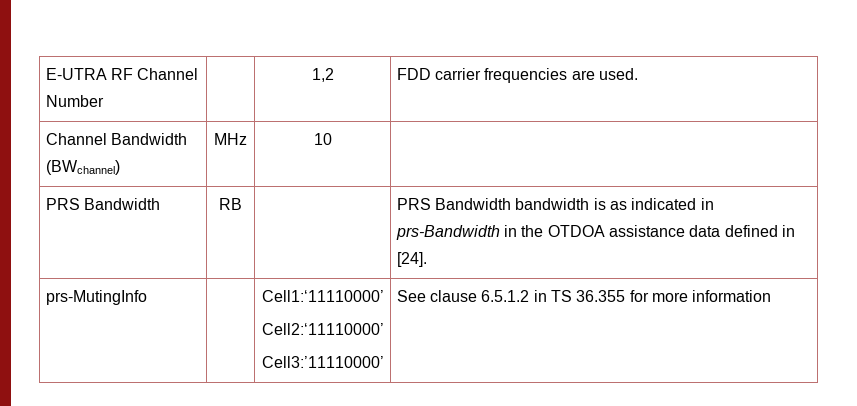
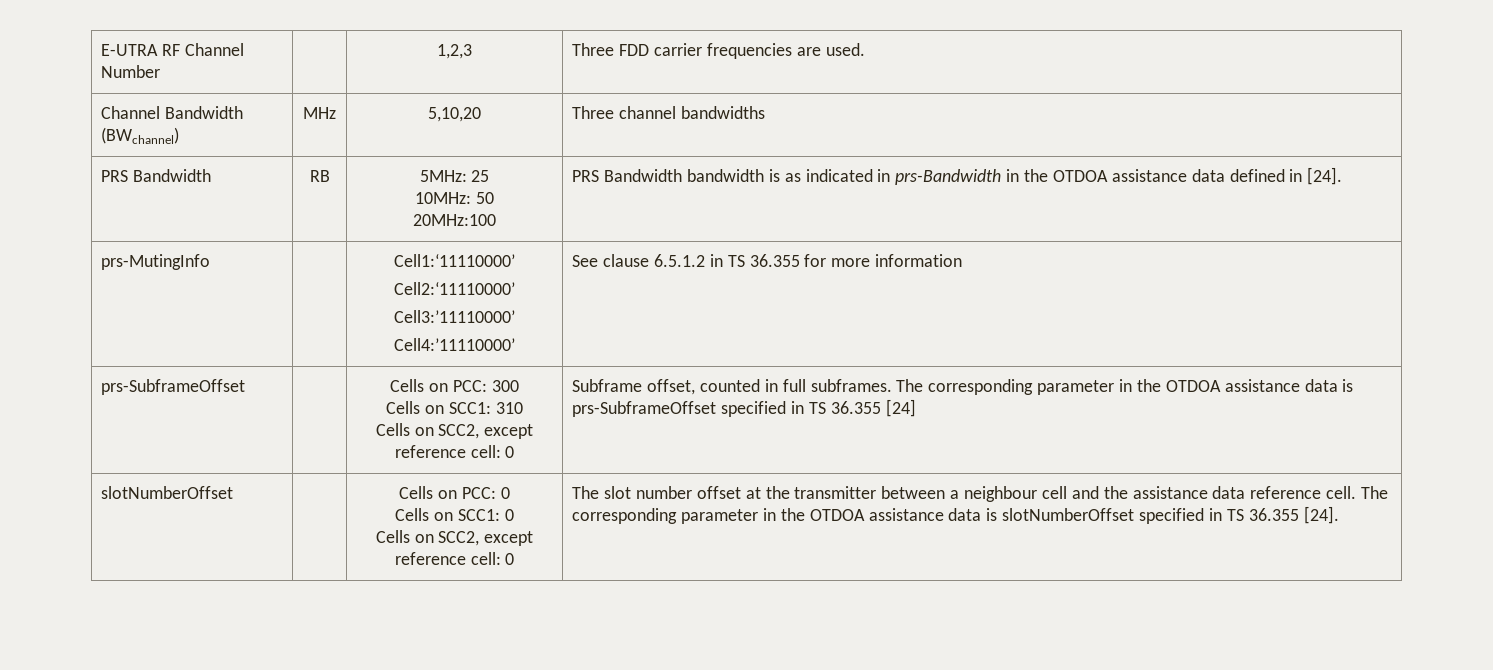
[311,68,334,82] 1,2 | -> [437,44,472,59] [572,43,615,56] 1,2,3 | Three
[313,133,332,145] 10 | -> [428,107,481,122] [572,106,766,119] 5,10,20 | Three channel bandwidths
(242, 204) none -> [419,170,490,182] [415,192,494,204] [413,214,496,226] 5MHz: 25 // 10MHz: 50 // 20MHz:100
(384, 362) none -> [394,338,515,351] // Cell4:’11110000’
(772, 296) none -> [101,379,246,395] [390,379,519,392] [386,401,523,414] [375,423,534,439] [394,445,515,458] [572,379,1354,395] [572,399,916,417] [101,486,234,499] [399,486,510,499] [395,508,514,521] [375,530,534,546] [394,552,515,565] [572,486,1388,502] [572,506,1339,524] // prs-SubframeOffset | | Cells on PCC: 300 // Cells on SCC1: 310 // Cells on SCC2, except reference cell: 0 | Subframe offset, counted in full subframes. The corresponding parameter in the OTDOA assistance data is prs-SubframeOffset specified in TS 36.355 [24] // slotNumberOffset | | Cells on PCC: 0 // Cells on SCC1: 0 // Cells on SCC2, except reference cell: 0 | The slot number offset at the transmitter between a neighbour cell and the assistance data reference cell. The corresponding parameter in the OTDOA assistance data is slotNumberOffset specified in TS 36.355 [24].

